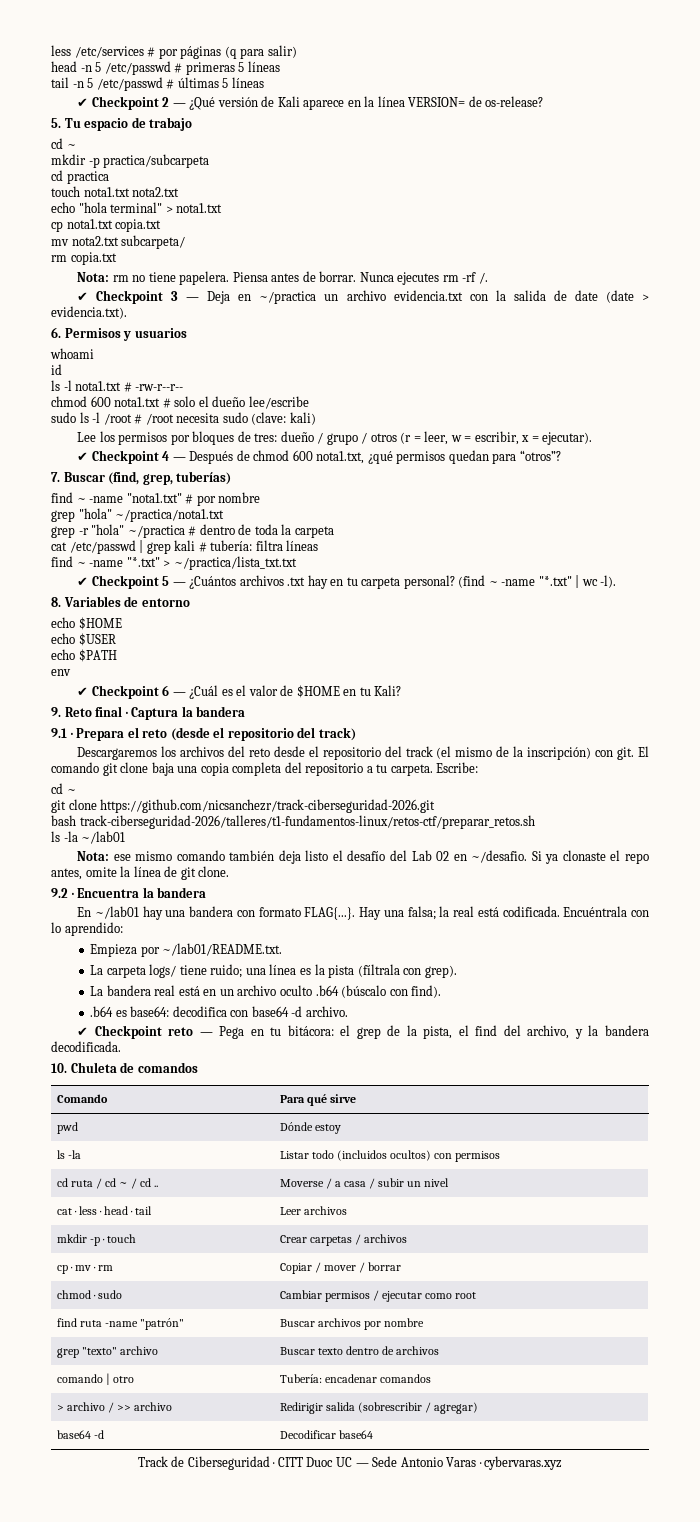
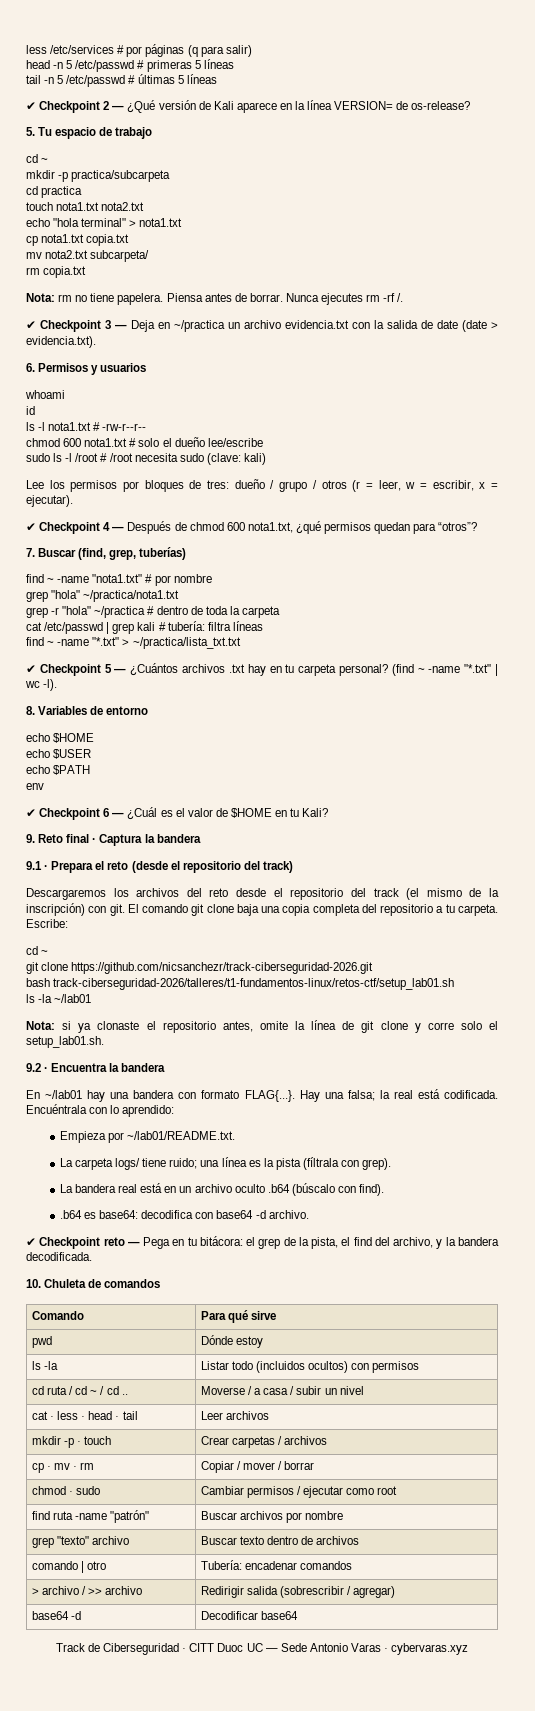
[79,815,535,829] track-ciberseguridad-2026/talleres/t1-fundamentos-linux/retos-ctf/preparar_retos.sh -> [53,978,455,990] track-ciberseguridad-2026/talleres/t1-fundamentos-linux/retos-ctf/setup_lab01.sh
[113,850,542,864] ese mismo comando también deja listo el desafío del Lab 02 en ~/desafio. Si -> [62,1021,72,1030] si
[625,853,650,864] repo -> [162,1021,216,1033] repositorio
[198,866,230,877] clone. -> [380,1021,498,1033] [26,1036,104,1048] clone y corre solo el setup_lab01.sh.

